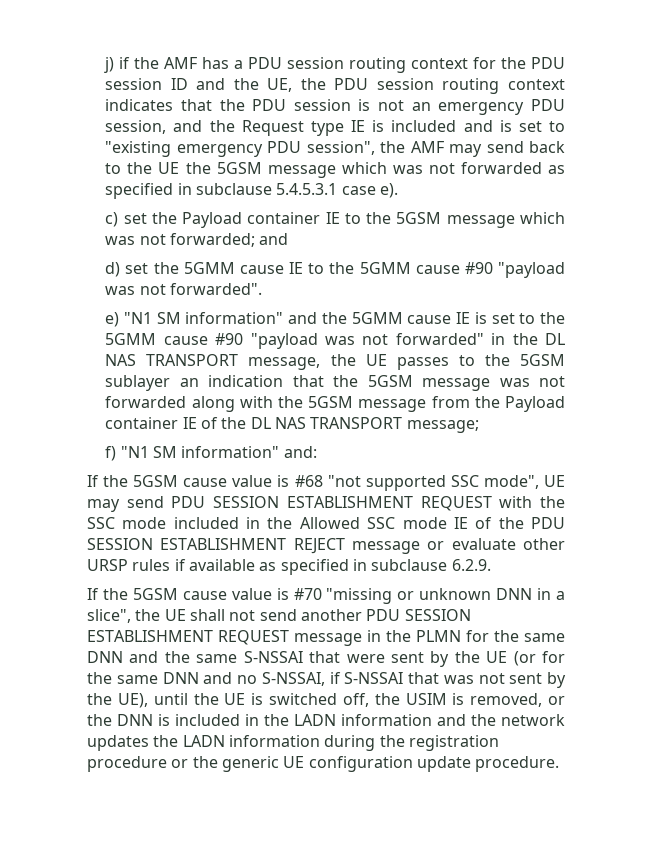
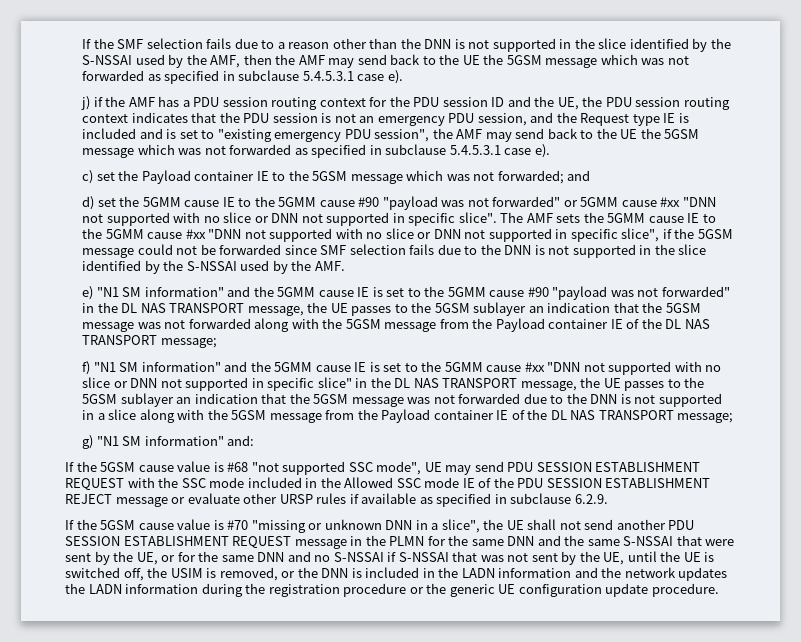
(104, 65) none -> [82,38,731,52] [82,54,689,68] [82,70,403,84] If the SMF selection fails due to a reason other than the DNN is not supported in the slice identified by the S-NSSAI used by the AMF, then the AMF may send back to the UE the 5GSM message which was not forwarded as specified in subclause 5.4.5.3.1 case e). //
[169,283,262,295] forwarded". -> [492,196,716,207] [82,212,716,226] [82,228,733,242] [82,244,707,258] [82,260,345,274] forwarded" or 5GMM cause #xx "DNN not supported with no slice or DNN not supported in specific slice". The AMF sets the 5GMM cause IE to the 5GMM cause #xx "DNN not supported with no slice or DNN not supported in specific slice", if the 5GSM message could not be forwarded since SMF selection fails due to the DNN is not supported in the slice identified by the S-NSSAI used by the AMF.
(280, 452) none -> [224,361,722,375] [82,377,705,391] [82,393,722,407] [82,409,734,423] [82,435,224,449] and the 5GMM cause IE is set to the 5GMM cause #xx "DNN not supported with no slice or DNN not supported in specific slice" in the DL NAS TRANSPORT message, the UE passes to the 5GSM sublayer an indication that the 5GSM message was not forwarded due to the DNN is not supported in a slice along with the 5GSM message from the Payload container IE of the DL NAS TRANSPORT message; // g) "N1 SM information"
[486,651,536,666] UE (or -> [136,552,176,565] UE, or
[261,672,325,686] S-NSSAI, -> [333,552,384,562] S-NSSAI
[117,693,148,708] UE), -> [603,552,625,565] UE,

